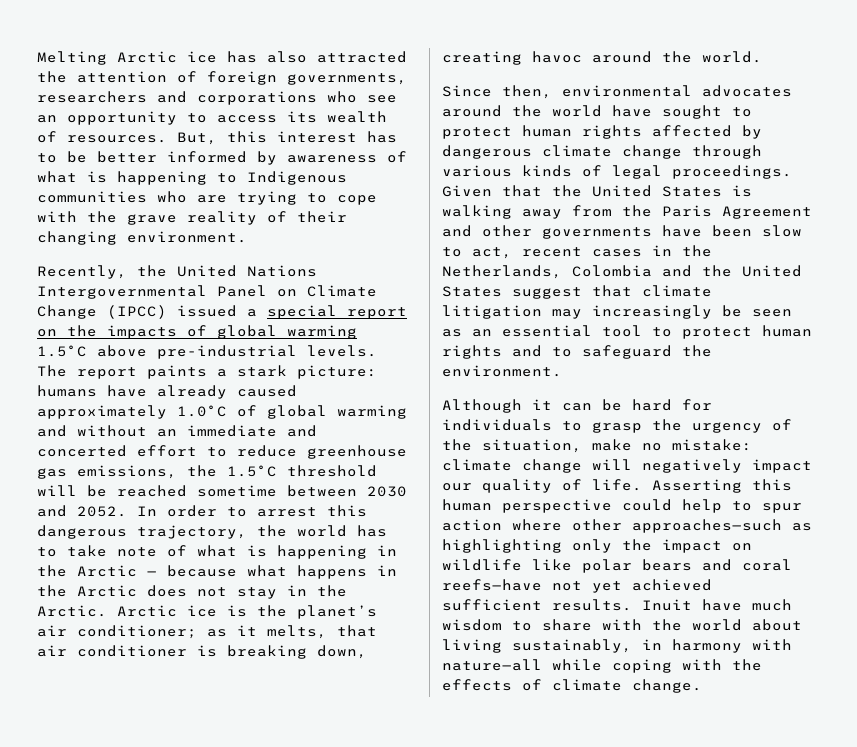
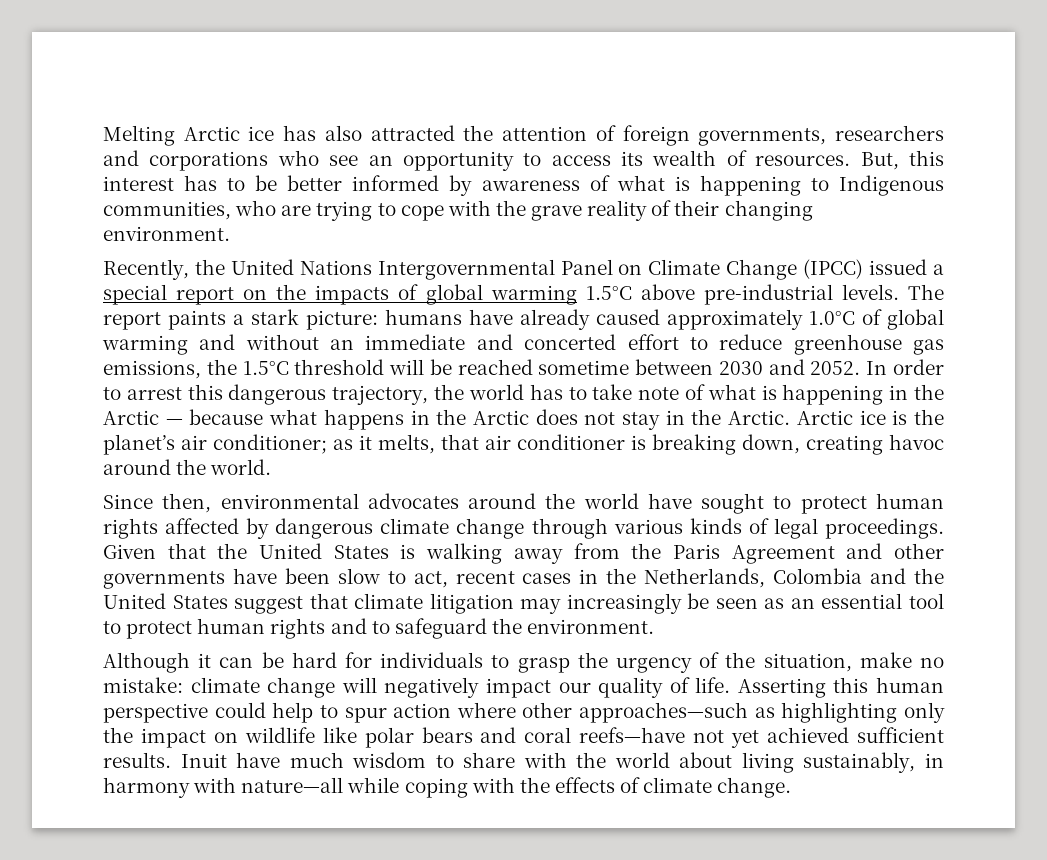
[37,191,147,203] communities -> [103,201,231,220] communities,

